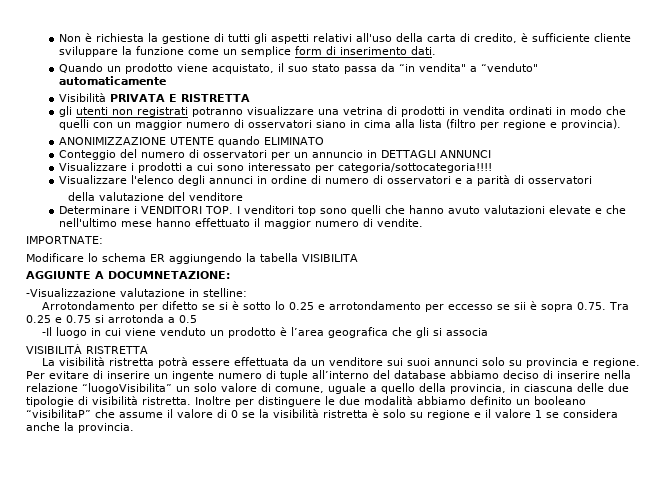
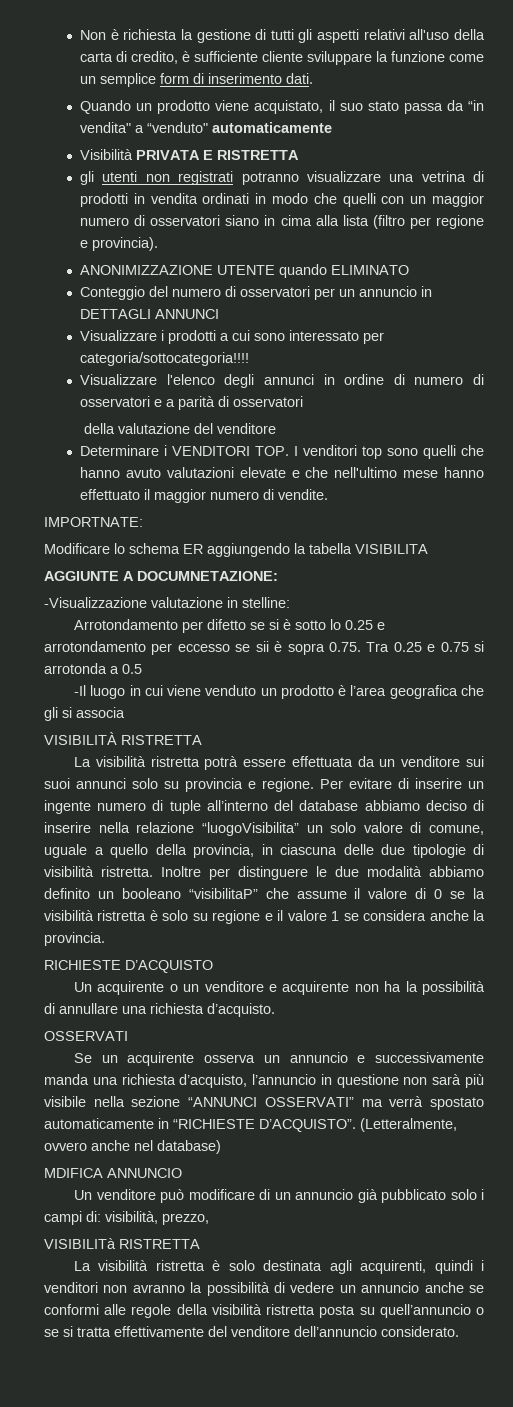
(134, 428) none -> [44,960,213,973] [74,981,485,995] [44,1003,275,1017] [44,1031,128,1041] [74,1052,484,1066] [44,1074,484,1088] [44,1096,485,1110] [44,1118,457,1132] [44,1140,221,1154] [44,1168,182,1178] [74,1189,485,1203] [44,1211,209,1225] [44,1238,200,1249] [74,1260,484,1274] [44,1282,484,1296] [44,1304,485,1318] [44,1326,459,1337] // RICHIESTE D’ACQUISTO // Un acquirente o un venditore e acquirente non ha la possibilità di annullare una richiesta d’acquisto. // OSSERVATI // Se un acquirente osserva un annuncio e successivamente manda una richiesta d’acquisto, l’annuncio in questione non sarà più visibile nella sezione “ANNUNCI OSSERVATI” ma verrà spostato automaticamente in “RICHIESTE D’ACQUISTO”. (Letteralmente, ovvero anche nel database) // MDIFICA ANNUNCIO // Un venditore può modificare di un annuncio già pubblicato solo i campi di: visibilità, prezzo, // VISIBILITà RISTRETTA // La visibilità ristretta è solo destinata agli acquirenti, quindi i venditori non avranno la possibilità di vedere un annuncio anche se conformi alle regole della visibilità ristretta posta su quell’annuncio o se si tratta effettivamente del venditore dell’annuncio considerato.

